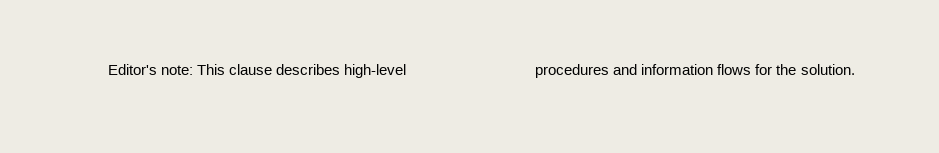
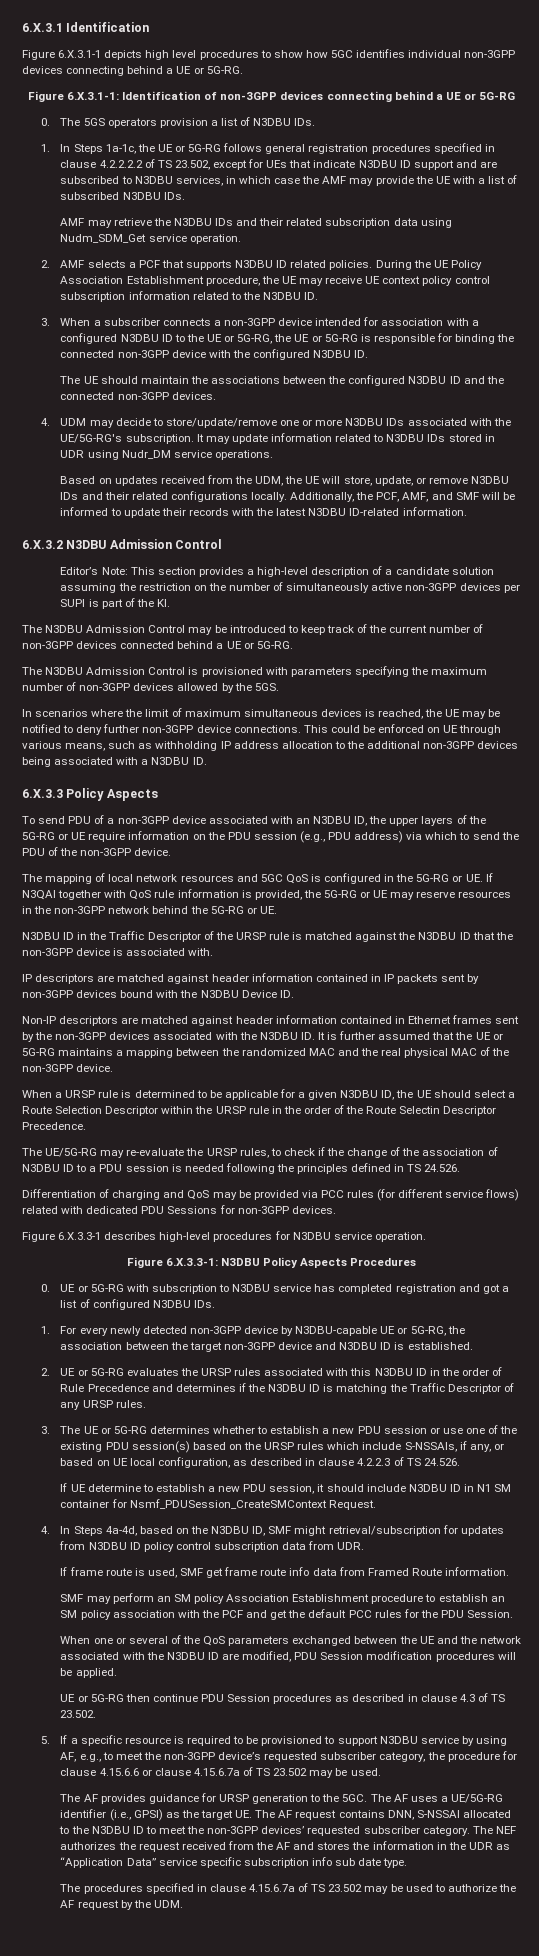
[108,64,855,78] Editor's note: This clause describes high-level procedures and information flows for the solution. -> [22,22,150,32] [22,49,516,60] [22,66,243,76] [27,91,516,102] [41,117,316,128] [41,143,495,154] [60,159,497,170] [60,175,518,186] [60,192,185,200] [60,218,452,228] [60,234,241,244] [41,260,482,270] [60,276,490,286] [60,291,319,302] [41,317,479,326] [60,333,515,344] [60,349,369,360] [60,375,504,386] [60,392,216,400] [41,418,511,428] [60,433,495,444] [60,450,273,460] [60,475,509,486] [60,491,515,502] [60,507,467,518] [22,539,223,549] [60,566,494,577] [60,582,520,593] [60,598,170,609] [22,624,484,635] [22,641,293,649] [22,666,488,677] [22,682,279,693] [22,708,501,719] [22,724,502,735] [22,741,519,751] [22,757,207,767] [22,788,158,801] [22,815,486,826] [22,831,519,843] [22,847,172,856] [22,873,493,884] [22,889,512,900] [22,906,277,914] [22,931,513,942] [22,948,214,956] [22,973,480,984] [22,990,294,998] [22,1015,520,1026] [22,1031,503,1042] [22,1047,510,1058] [22,1064,114,1072] [22,1089,515,1100] [22,1105,497,1116] [22,1122,86,1130] [22,1147,498,1158] [22,1163,461,1174] [22,1189,520,1201] [22,1205,336,1214] [22,1231,426,1242] [126,1257,417,1268] [41,1284,509,1294] [60,1299,215,1310] [41,1326,465,1336] [60,1342,473,1352] [41,1367,503,1376] [60,1383,514,1394] [60,1400,146,1410] [41,1425,518,1434] [60,1441,504,1453] [60,1457,460,1468] [60,1483,512,1494] [60,1499,376,1510] [41,1525,504,1536] [59,1541,365,1552] [60,1567,509,1578] [60,1593,505,1604] [60,1609,514,1620] [60,1635,521,1646] [60,1651,516,1662] [60,1668,117,1678] [60,1693,505,1704] [60,1710,97,1718] [41,1735,507,1746] [60,1751,517,1762] [60,1767,381,1778] [60,1793,503,1804] [60,1809,511,1821] [59,1826,516,1836] [60,1841,510,1852] [60,1857,408,1868] [60,1883,516,1894] [60,1900,183,1910] 6.X.3.1 Identification // Figure 6.X.3.1-1 depicts high level procedures to show how 5GC identifies individual non-3GPP devices connecting behind a UE or 5G-RG. // Figure 6.X.3.1-1: Identification of non-3GPP devices connecting behind a UE or 5G-RG // 0. The 5GS operators provision a list of N3DBU IDs. // 1. In Steps 1a-1c, the UE or 5G-RG follows general registration procedures specified in clause 4.2.2.2.2 of TS 23.502, except for UEs that indicate N3DBU ID support and are subscribed to N3DBU services, in which case the AMF may provide the UE with a list of subscribed N3DBU IDs. // AMF may retrieve the N3DBU IDs and their related subscription data using Nudm_SDM_Get service operation. // 2. AMF selects a PCF that supports N3DBU ID related policies. During the UE Policy Association Establishment procedure, the UE may receive UE context policy control subscription information related to the N3DBU ID. // 3. When a subscriber connects a non-3GPP device intended for association with a configured N3DBU ID to the UE or 5G-RG, the UE or 5G-RG is responsible for binding the connected non-3GPP device with the configured N3DBU ID. // The UE should maintain the associations between the configured N3DBU ID and the connected non-3GPP devices. // 4. UDM may decide to store/update/remove one or more N3DBU IDs associated with the UE/5G-RG's subscription. It may update information related to N3DBU IDs stored in UDR using Nudr_DM service operations. // Based on updates received from the UDM, the UE will store, update, or remove N3DBU IDs and their related configurations locally. Additionally, the PCF, AMF, and SMF will be informed to update their records with the latest N3DBU ID-related information. // 6.X.3.2 N3DBU Admission Control // Editor’s Note: This section provides a high-level description of a candidate solution assuming the restriction on the number of simultaneously active non-3GPP devices per SUPI is part of the KI. // The N3DBU Admission Control may be introduced to keep track of the current number of non-3GPP devices connected behind a UE or 5G-RG. // The N3DBU Admission Control is provisioned with parameters specifying the maximum number of non-3GPP devices allowed by the 5GS. // In scenarios where the limit of maximum simultaneous devices is reached, the UE may be notified to deny further non-3GPP device connections. This could be enforced on UE through various means, such as withholding IP address allocation to the additional non-3GPP devices being associated with a N3DBU ID. // 6.X.3.3 Policy Aspects // To send PDU of a non-3GPP device associated with an N3DBU ID, the upper layers of the 5G-RG or UE require information on the PDU session (e.g., PDU address) via which to send the PDU of the non-3GPP device. // The mapping of local network resources and 5GC QoS is configured in the 5G-RG or UE. If N3QAI together with QoS rule information is provided, the 5G-RG or UE may reserve resources in the non-3GPP network behind the 5G-RG or UE. // N3DBU ID in the Traffic Descriptor of the URSP rule is matched against the N3DBU ID that the non-3GPP device is associated with. // IP descriptors are matched against header information contained in IP packets sent by non-3GPP devices bound with the N3DBU Device ID. // Non-IP descriptors are matched against header information contained in Ethernet frames sent by the non-3GPP devices associated with the N3DBU ID. It is further assumed that the UE or 5G-RG maintains a mapping between the randomized MAC and the real physical MAC of the non-3GPP device. // When a URSP rule is determined to be applicable for a given N3DBU ID, the UE should select a Route Selection Descriptor within the URSP rule in the order of the Route Selectin Descriptor Precedence. // The UE/5G-RG may re-evaluate the URSP rules, to check if the change of the association of N3DBU ID to a PDU session is needed following the principles defined in TS 24.526. // Differentiation of charging and QoS may be provided via PCC rules (for different service flows) related with dedicated PDU Sessions for non-3GPP devices. // Figure 6.X.3.3-1 describes high-level procedures for N3DBU service operation. // Figure 6.X.3.3-1: N3DBU Policy Aspects Procedures // 0. UE or 5G-RG with subscription to N3DBU service has completed registration and got a list of configured N3DBU IDs. // 1. For every newly detected non-3GPP device by N3DBU-capable UE or 5G-RG, the association between the target non-3GPP device and N3DBU ID is established. // 2. UE or 5G-RG evaluates the URSP rules associated with this N3DBU ID in the order of Rule Precedence and determines if the N3DBU ID is matching the Traffic Descriptor of any URSP rules. // 3. The UE or 5G-RG determines whether to establish a new PDU session or use one of the existing PDU session(s) based on the URSP rules which include S-NSSAIs, if any, or based on UE local configuration, as described in clause 4.2.2.3 of TS 24.526. // If UE determine to establish a new PDU session, it should include N3DBU ID in N1 SM container for Nsmf_PDUSession_CreateSMContext Request. // 4. In Steps 4a-4d, based on the N3DBU ID, SMF might retrieval/subscription for updates from N3DBU ID policy control subscription data from UDR. // If frame route is used, SMF get frame route info data from Framed Route information. // SMF may perform an SM policy Association Establishment procedure to establish an SM policy association with the PCF and get the default PCC rules for the PDU Session. // When one or several of the QoS parameters exchanged between the UE and the network associated with the N3DBU ID are modified, PDU Session modification procedures will be applied. // UE or 5G-RG then continue PDU Session procedures as described in clause 4.3 of TS 23.502. // 5. If a specific resource is required to be provisioned to support N3DBU service by using AF, e.g., to meet the non-3GPP device’s requested subscriber category, the procedure for clause 4.15.6.6 or clause 4.15.6.7a of TS 23.502 may be used. // The AF provides guidance for URSP generation to the 5GC. The AF uses a UE/5G-RG identifier (i.e., GPSI) as the target UE. The AF request contains DNN, S-NSSAI allocated to the N3DBU ID to meet the non-3GPP devices’ requested subscriber category. The NEF authorizes the request received from the AF and stores the information in the UDR as “Application Data” service specific subscription info sub date type. // The procedures specified in clause 4.15.6.7a of TS 23.502 may be used to authorize the AF request by the UDM.

